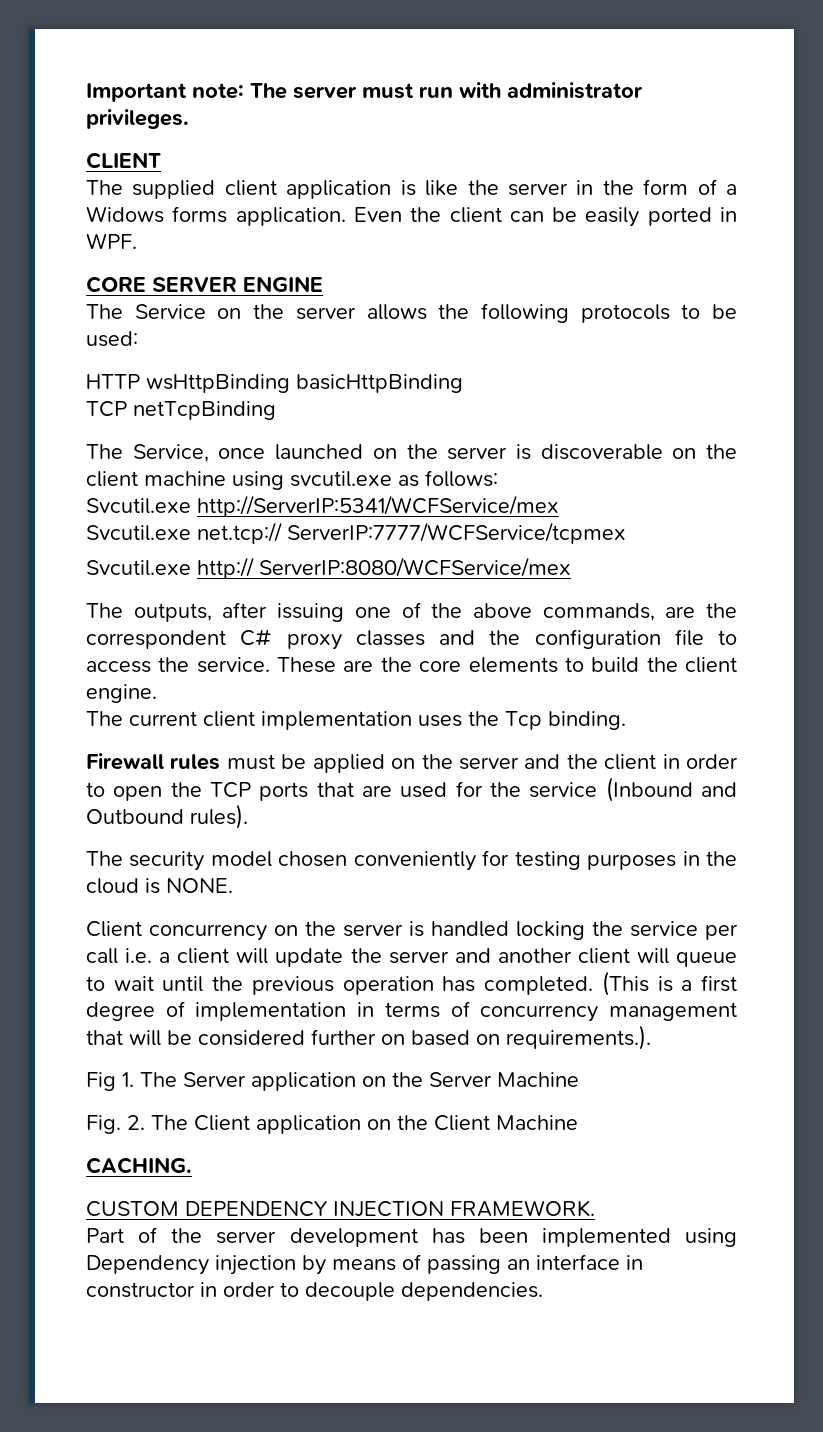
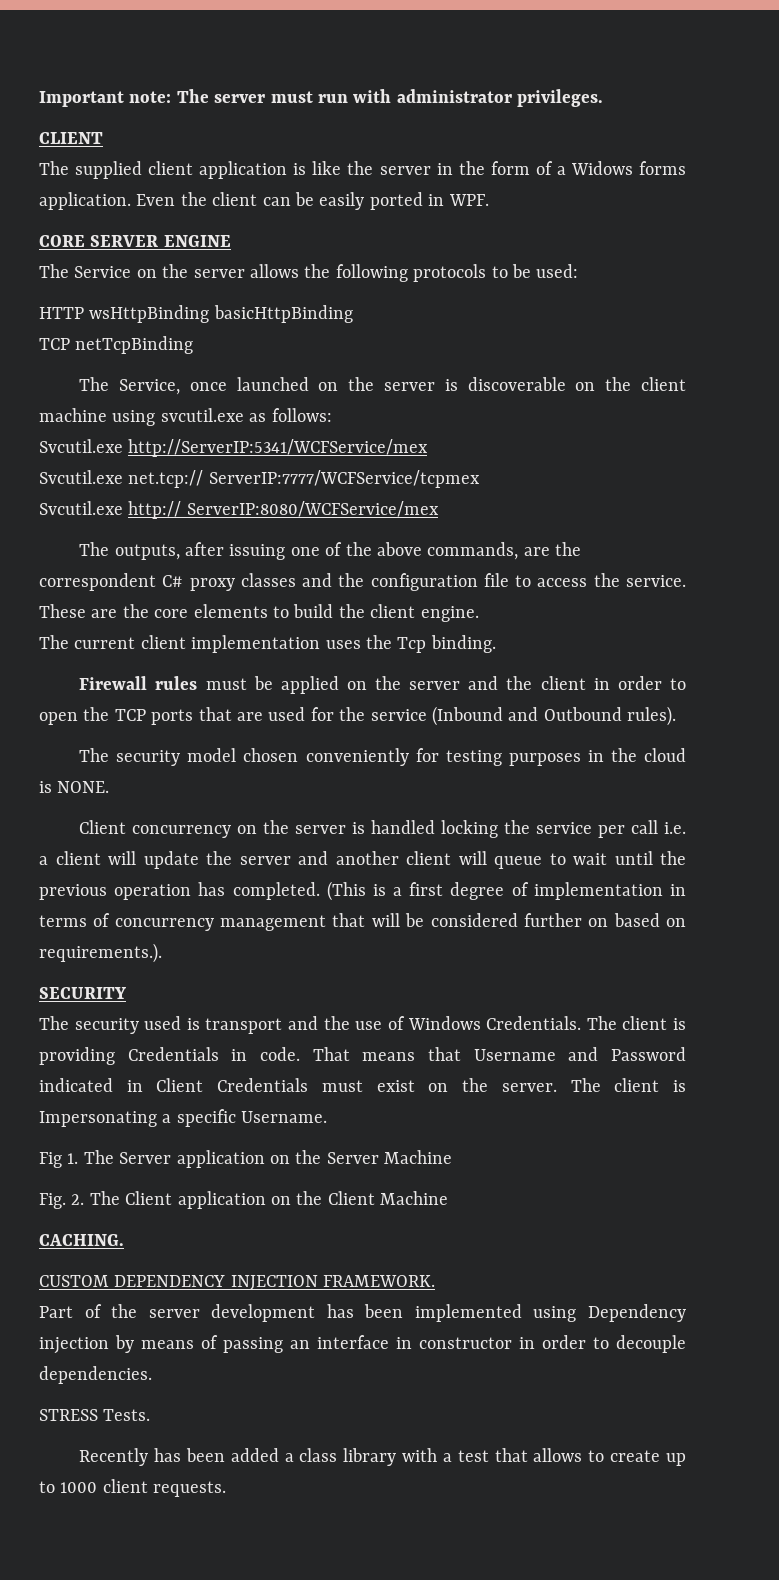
(651, 1037) none -> [39,987,126,999] [39,1016,686,1034] [39,1047,686,1065] [39,1078,687,1092] [39,1109,328,1127] // SECURITY // The security used is transport and the use of Windows Credentials. The client is providing Credentials in code. That means that Username and Password indicated in Client Credentials must exist on the server. The client is Impersonating a specific Username.
(543, 1291) none -> [39,1409,151,1421] [79,1448,686,1466] [39,1479,227,1497] // STRESS Tests. // Recently has been added a class library with a test that allows to create up to 1000 client requests.

